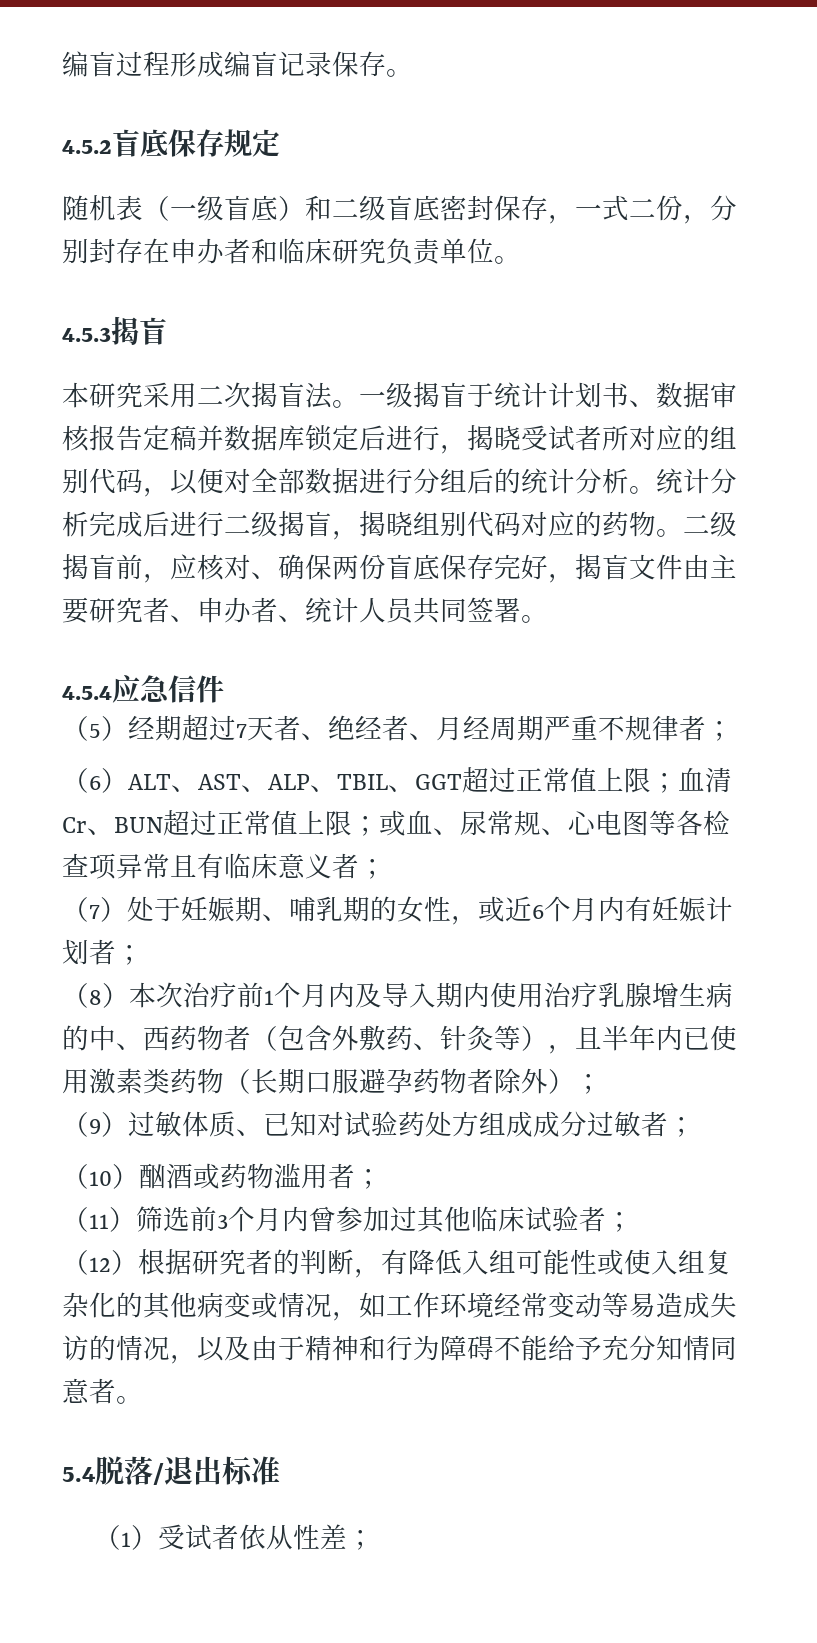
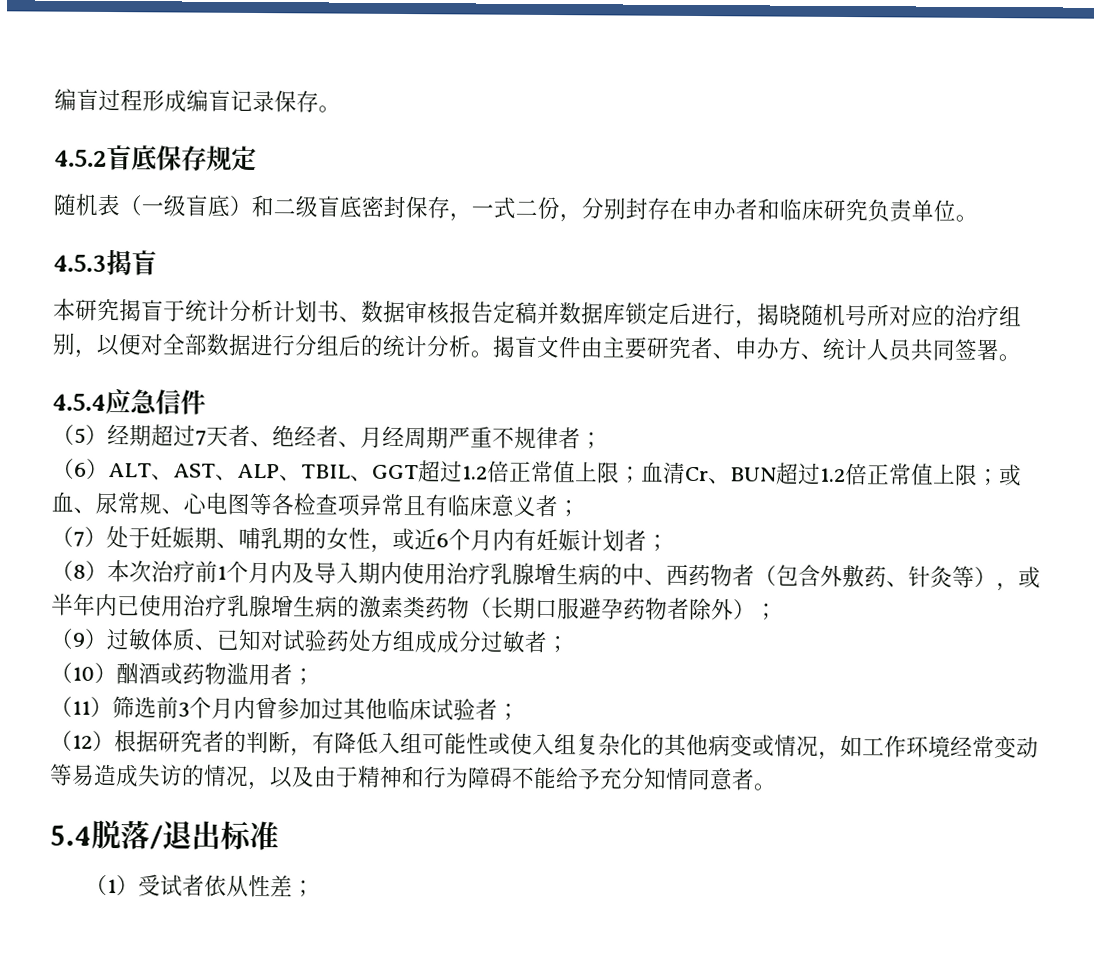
[143,382,413,409] 采用二次揭盲法。一级 -> (120, 310) none
(548, 395) none -> [229,299,274,323] 分析
[521,425,602,451] 受试者 -> [801,303,868,327] 随机号
[710,425,737,449] [62,468,143,494] 组别代码 -> [955,304,1022,328] [52,332,76,355] 治疗组别
[656,468,737,494] [62,511,737,540] [62,554,575,583] 统计分析完成后进行二级揭盲，揭晓组别代码对应的药物。二级揭盲前，应核对、确保两份盲底保存完好， -> (493, 354) none
[251,597,278,623] 者 -> [778,337,802,360] 方
(516, 780) none -> [461,460,510,483] 1.2倍
(217, 823) none -> [819,463,868,486] 1.2倍
[575,1026,602,1049] 且 -> [1018,566,1041,589] 或
(89, 1081) none -> [183,594,360,618] 治疗乳腺增生病的

